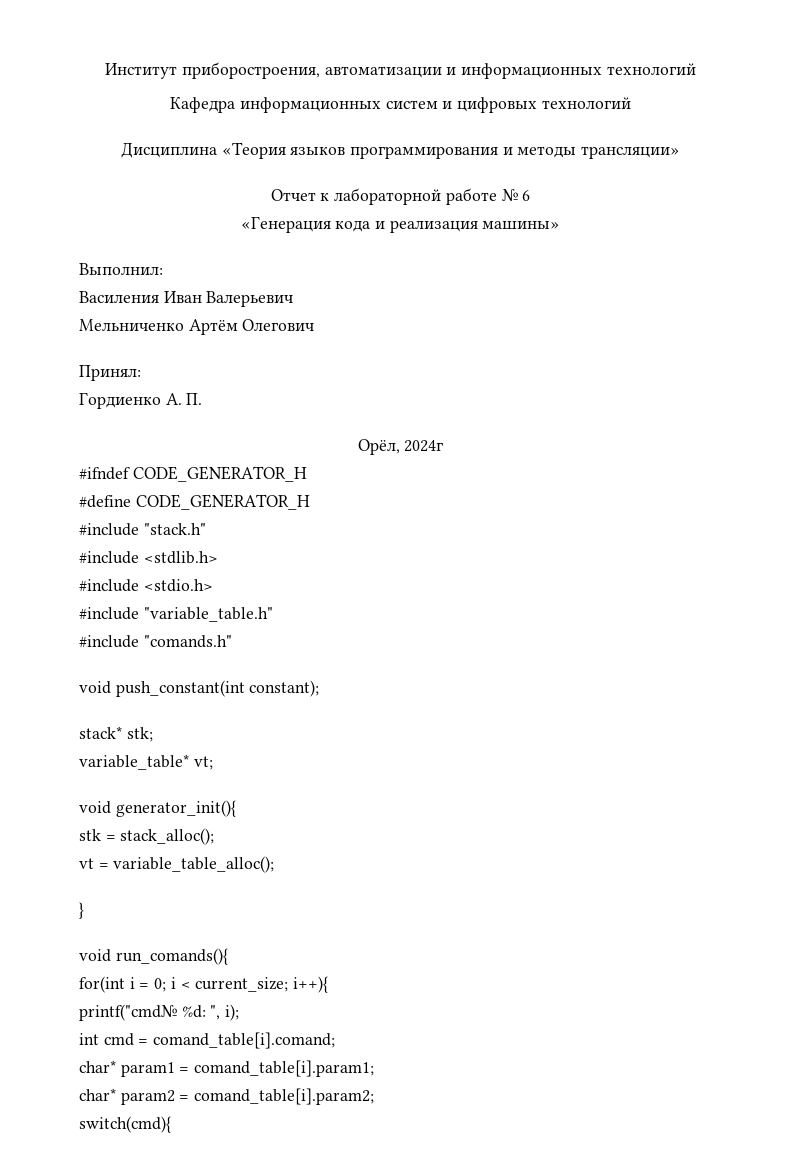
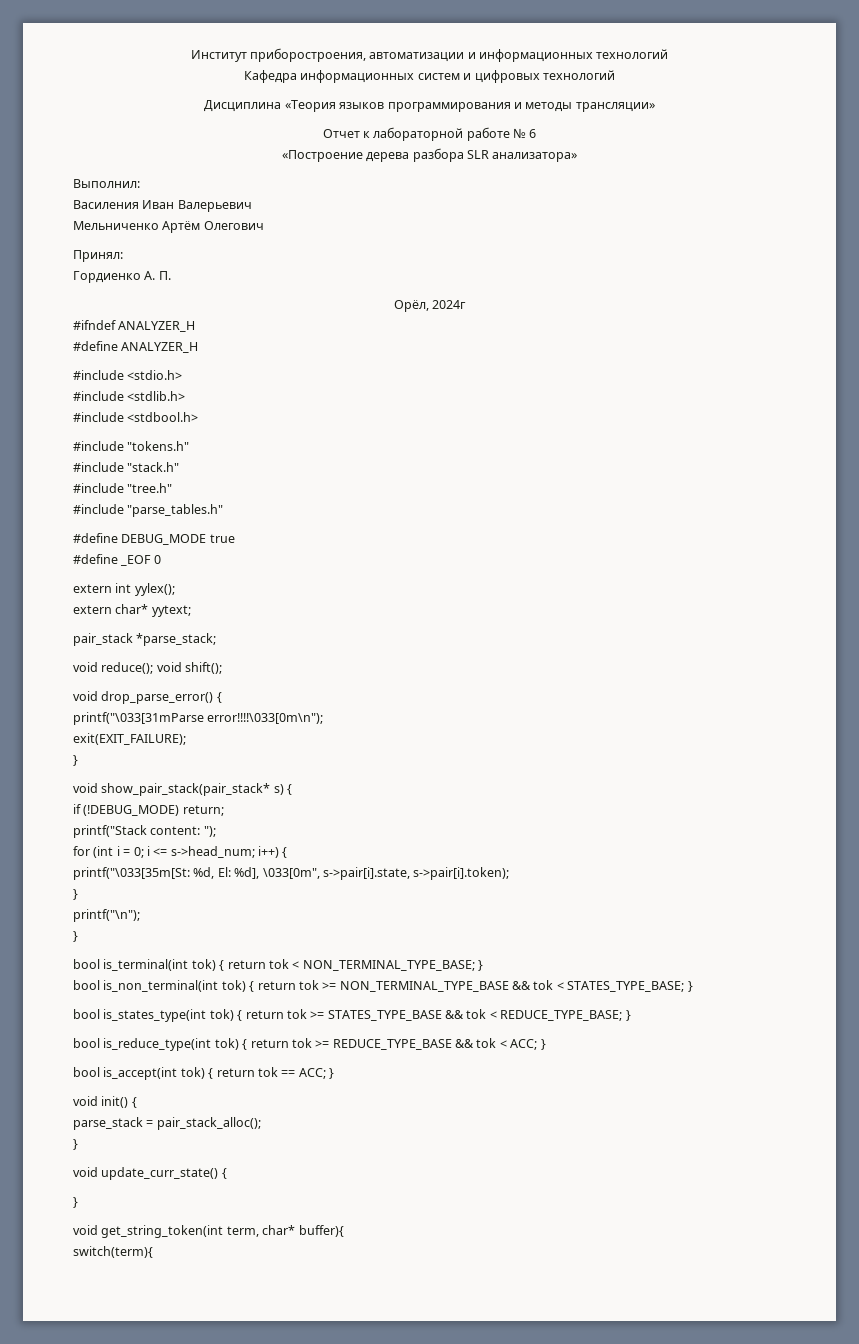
[240,216,561,233] «Генерация кода и реализация машины» -> [281,148,578,162] «Построение дерева разбора SLR анализатора»
[132,466,307,482] [79,494,310,510] CODE_GENERATOR_H // #define CODE_GENERATOR_H -> [118,321,196,332] [73,341,199,353] [73,370,183,380] [73,391,186,401] [73,412,199,422] [73,441,190,451] ANALYZER_H // #define ANALYZER_H // #include <stdio.h> // #include <stdlib.h> // #include <stdbool.h> // #include "tokens.h"
[143,551,218,564] [79,579,213,592] [79,607,273,622] [79,635,232,648] [79,680,320,697] [79,726,153,742] [79,754,213,770] [79,800,236,817] [79,828,215,845] [79,856,275,873] [79,902,84,919] [79,948,228,965] [79,976,329,993] [79,1004,240,1021] [79,1032,336,1049] [79,1060,375,1077] [79,1088,375,1105] [79,1116,171,1133] <stdlib.h> // #include <stdio.h> // #include "variable_table.h" // #include "comands.h" // void push_constant(int constant); // stack* stk; // variable_table* vt; // void generator_init(){ // stk = stack_alloc(); // vt = variable_table_alloc(); // } // void run_comands(){ // for(int i = 0; i < current_size; i++){ // printf("cmd№ %d: ", i); // int cmd = comand_table[i].comand; // char* param1 = comand_table[i].param1; // char* param2 = comand_table[i].param2; // switch(cmd){ -> [127,483,173,493] [73,504,224,517] [73,533,235,545] [73,554,161,566] [73,583,175,596] [73,604,191,617] [73,633,217,646] [73,662,223,674] [73,691,222,704] [73,712,324,725] [73,733,186,745] [73,755,78,766] [73,783,293,796] [73,804,224,816] [73,825,216,838] [73,846,288,858] [73,867,510,880] [73,889,78,900] [73,909,140,922] [73,931,78,942] [73,959,483,971] [73,980,693,992] [73,1009,631,1022] [73,1038,546,1051] [73,1067,334,1080] [73,1096,137,1108] [73,1117,261,1130] [73,1139,78,1150] [73,1167,227,1180] [73,1197,78,1208] [73,1225,344,1238] [73,1246,153,1258] "tree.h" // #include "parse_tables.h" // #define DEBUG_MODE true // #define _EOF 0 // extern int yylex(); // extern char* yytext; // pair_stack *parse_stack; // void reduce(); void shift(); // void drop_parse_error() { // printf("\033[31mParse error!!!!\033[0m\n"); // exit(EXIT_FAILURE); // } // void show_pair_stack(pair_stack* s) { // if (!DEBUG_MODE) return; // printf("Stack content: "); // for (int i = 0; i <= s->head_num; i++) { // printf("\033[35m[St: %d, El: %d], \033[0m", s->pair[i].state, s->pair[i].token); // } // printf("\n"); // } // bool is_terminal(int tok) { return tok < NON_TERMINAL_TYPE_BASE; } // bool is_non_terminal(int tok) { return tok >= NON_TERMINAL_TYPE_BASE && tok < STATES_TYPE_BASE; } // bool is_states_type(int tok) { return tok >= STATES_TYPE_BASE && tok < REDUCE_TYPE_BASE; } // bool is_reduce_type(int tok) { return tok >= REDUCE_TYPE_BASE && tok < ACC; } // bool is_accept(int tok) { return tok == ACC; } // void init() { // parse_stack = pair_stack_alloc(); // } // void update_curr_state() { // } // void get_string_token(int term, char* buffer){ // switch(term){

